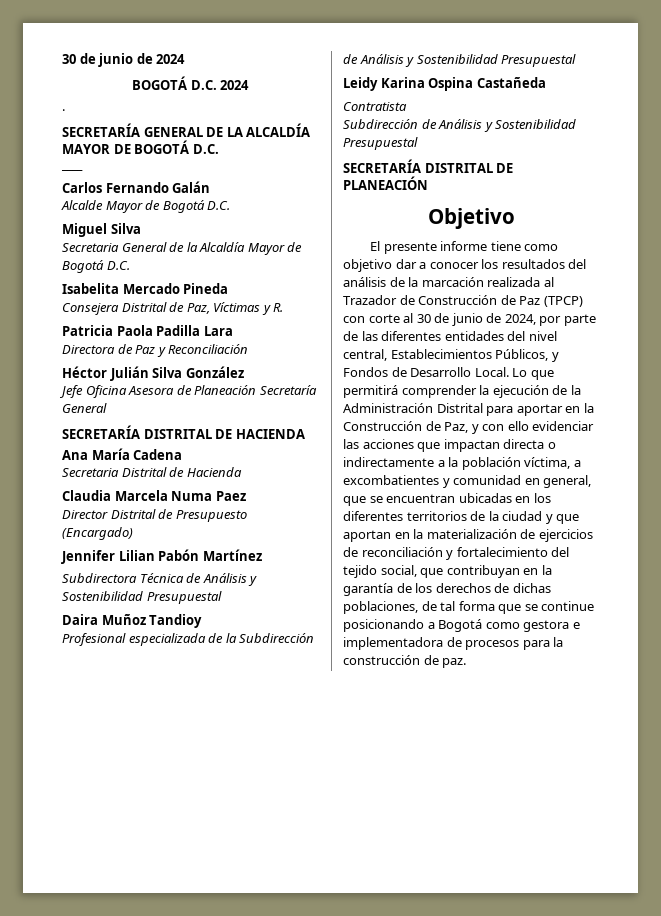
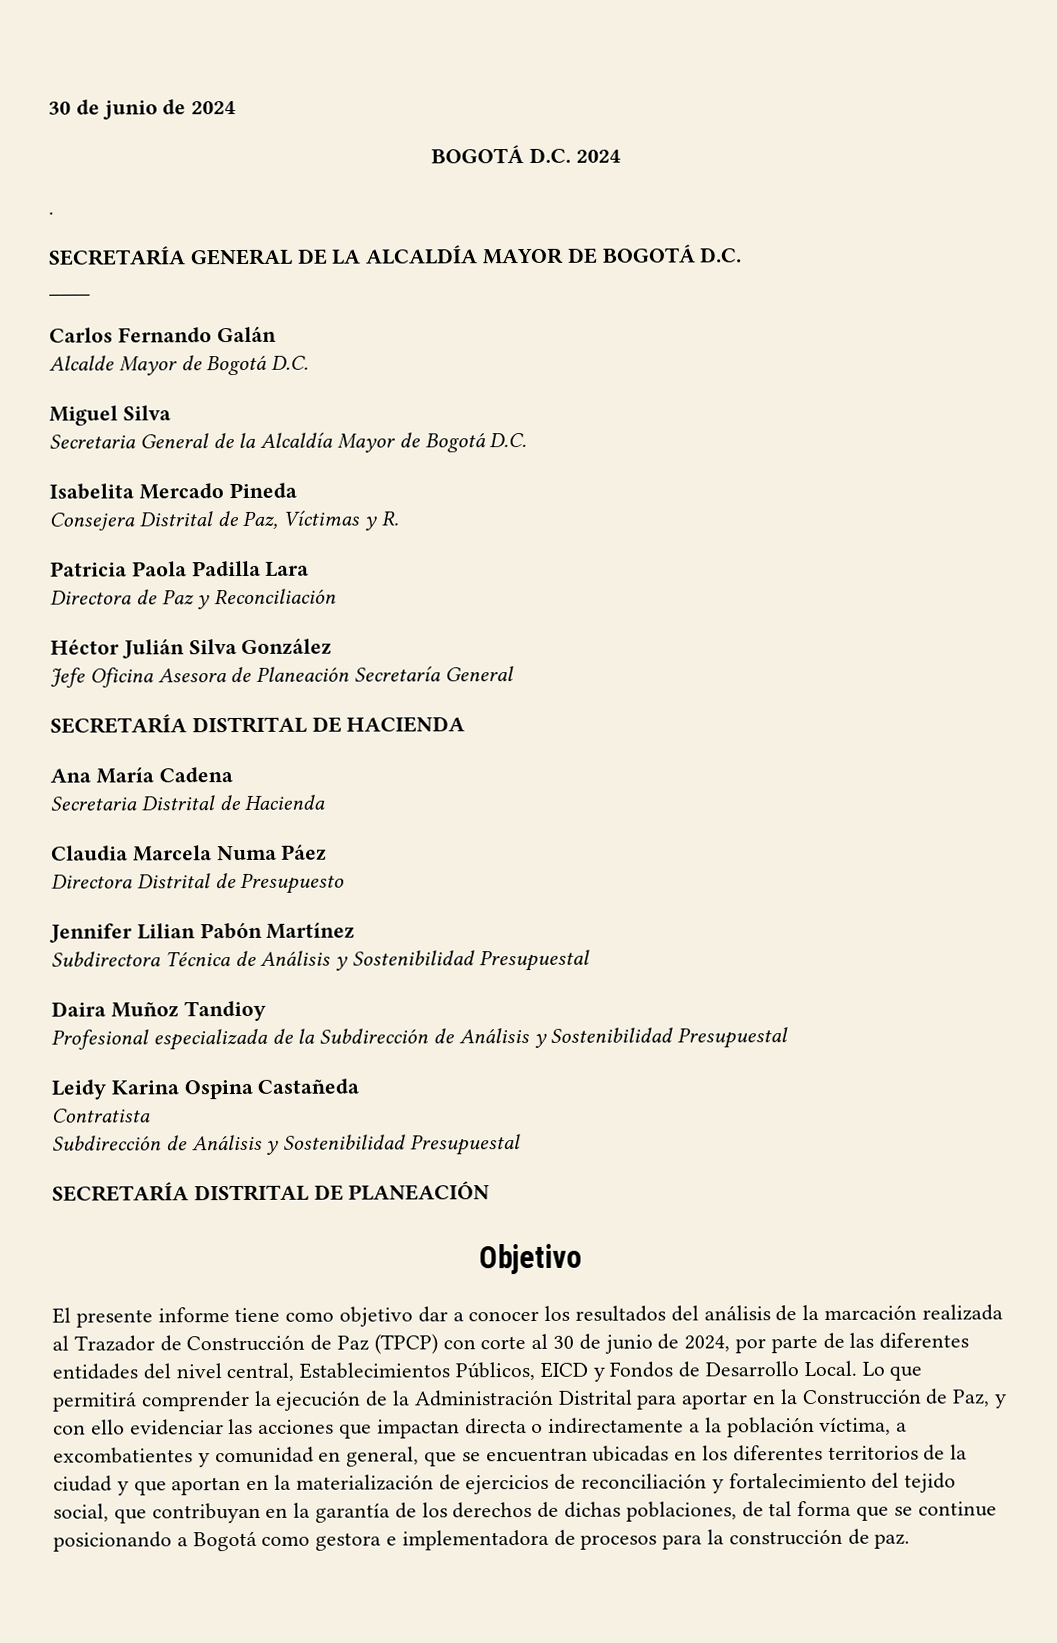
[215,491,246,501] [62,510,108,519] Paez // Director -> [281,844,328,861] [51,874,133,889] Páez // Directora
[62,527,133,540] (Encargado) -> (345, 883) none
(549, 355) none -> [539,1361,588,1378] EICD

